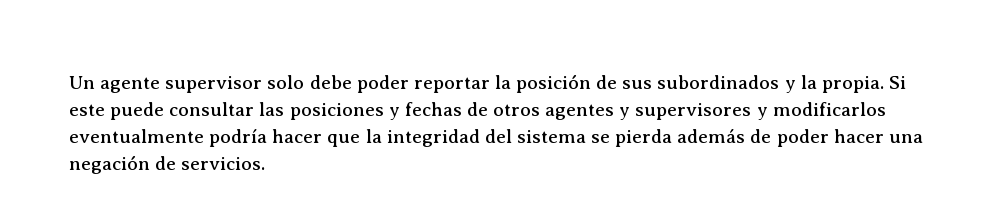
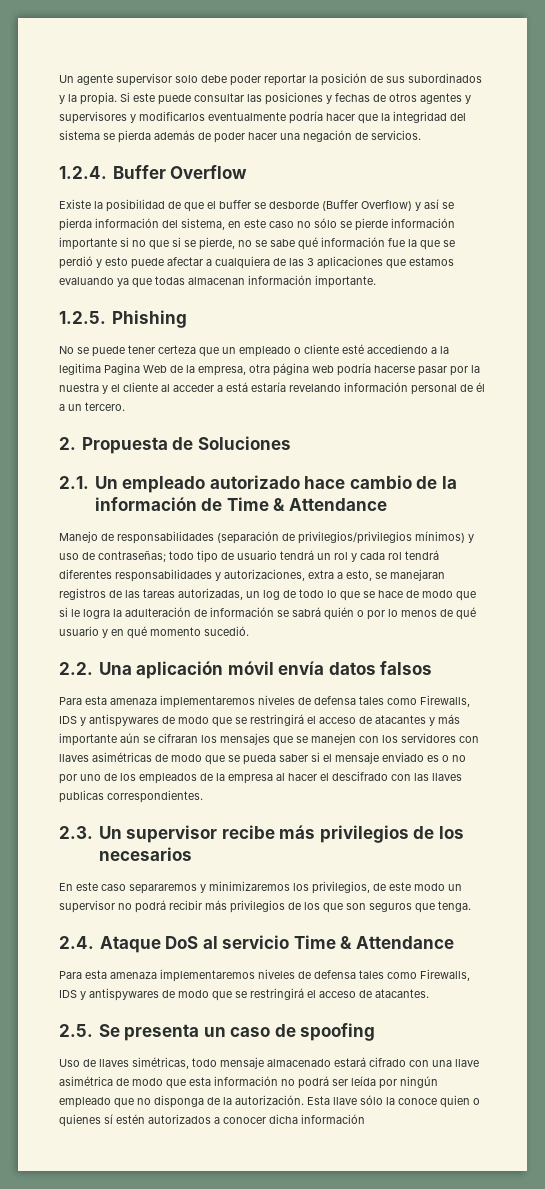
(266, 163) none -> [59,165,248,179] [59,199,454,212] [59,218,455,231] [59,237,455,250] [59,256,454,269] [59,275,376,288] [59,310,187,328] [59,344,449,357] [59,363,480,376] [59,382,485,395] [59,402,125,411] [59,436,291,454] [59,475,458,493] [94,497,387,511] [59,531,474,544] [59,550,439,563] [59,569,445,582] [59,588,476,601] [59,607,476,620] [59,626,249,639] [59,661,433,679] [59,695,470,708] [59,714,460,727] [59,733,479,746] [59,752,466,765] [59,771,462,784] [59,790,203,803] [59,825,465,843] [98,847,192,861] [59,881,462,894] [59,900,471,913] [59,935,455,953] [59,969,470,982] [59,988,429,1001] [59,1023,376,1041] [59,1057,479,1069] [59,1076,438,1089] [59,1095,480,1108] [59,1114,365,1127] // 1.2.4. Buffer Overflow // Existe la posibilidad de que el buffer se desborde (Buffer Overflow) y así se pierda información del sistema, en este caso no sólo se pierde información importante si no que si se pierde, no se sabe qué información fue la que se perdió y esto puede afectar a cualquiera de las 3 aplicaciones que estamos evaluando ya que todas almacenan información importante. // 1.2.5. Phishing // No se puede tener certeza que un empleado o cliente esté accediendo a la legitima Pagina Web de la empresa, otra página web podría hacerse pasar por la nuestra y el cliente al acceder a está estaría revelando información personal de él a un tercero. // 2. Propuesta de Soluciones // 2.1. Un empleado autorizado hace cambio de la información de Time & Attendance // Manejo de responsabilidades (separación de privilegios/privilegios mínimos) y uso de contraseñas; todo tipo de usuario tendrá un rol y cada rol tendrá diferentes responsabilidades y autorizaciones, extra a esto, se manejaran registros de las tareas autorizadas, un log de todo lo que se hace de modo que si le logra la adulteración de información se sabrá quién o por lo menos de qué usuario y en qué momento sucedió. // 2.2. Una aplicación móvil envía datos falsos // Para esta amenaza implementaremos niveles de defensa tales como Firewalls, IDS y antispywares de modo que se restringirá el acceso de atacantes y más importante aún se cifraran los mensajes que se manejen con los servidores con llaves asimétricas de modo que se pueda saber si el mensaje enviado es o no por uno de los empleados de la empresa al hacer el descifrado con las llaves publicas correspondientes. // 2.3. Un supervisor recibe más privilegios de los necesarios // En este caso separaremos y minimizaremos los privilegios, de este modo un supervisor no podrá recibir más privilegios de los que son seguros que tenga. // 2.4. Ataque DoS al servicio Time & Attendance // Para esta amenaza implementaremos niveles de defensa tales como Firewalls, IDS y antispywares de modo que se restringirá el acceso de atacantes. // 2.5. Se presenta un caso de spoofing // Uso de llaves simétricas, todo mensaje almacenado estará cifrado con una llave asimétrica de modo que esta información no podrá ser leída por ningún empleado que no disponga de la autorización. Esta llave sólo la conoce quien o quienes sí estén autorizados a conocer dicha información

